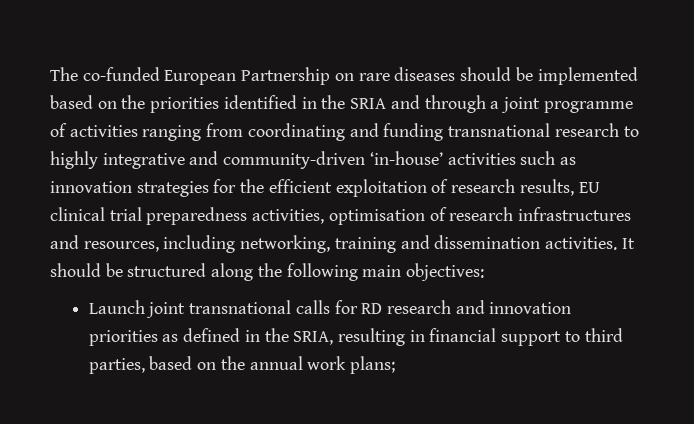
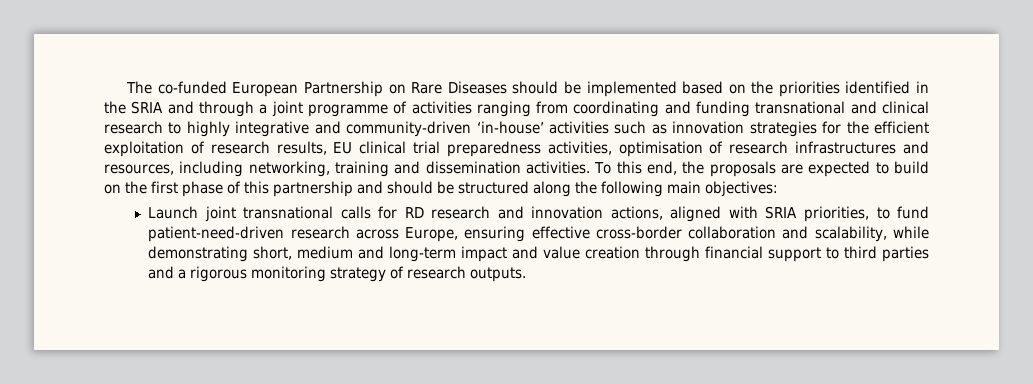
[358,67,456,81] rare diseases -> [411,81,507,94] Rare Diseases
(551, 130) none -> [850,101,929,114] and clinical
[621,238,635,249] It -> [594,161,930,177] [104,181,383,197] To this end, the proposals are expected to build on the first phase of this partnership and
[88,328,623,346] [88,356,396,374] priorities as defined in the SRIA, resulting in financial support to third parties, based on the annual work plans; -> [610,206,929,222] [148,226,930,242] [148,246,929,262] [148,266,527,282] actions, aligned with SRIA priorities, to fund patient-need-driven research across Europe, ensuring effective cross-border collaboration and scalability, while demonstrating short, medium and long-term impact and value creation through financial support to third parties and a rigorous monitoring strategy of research outputs.

